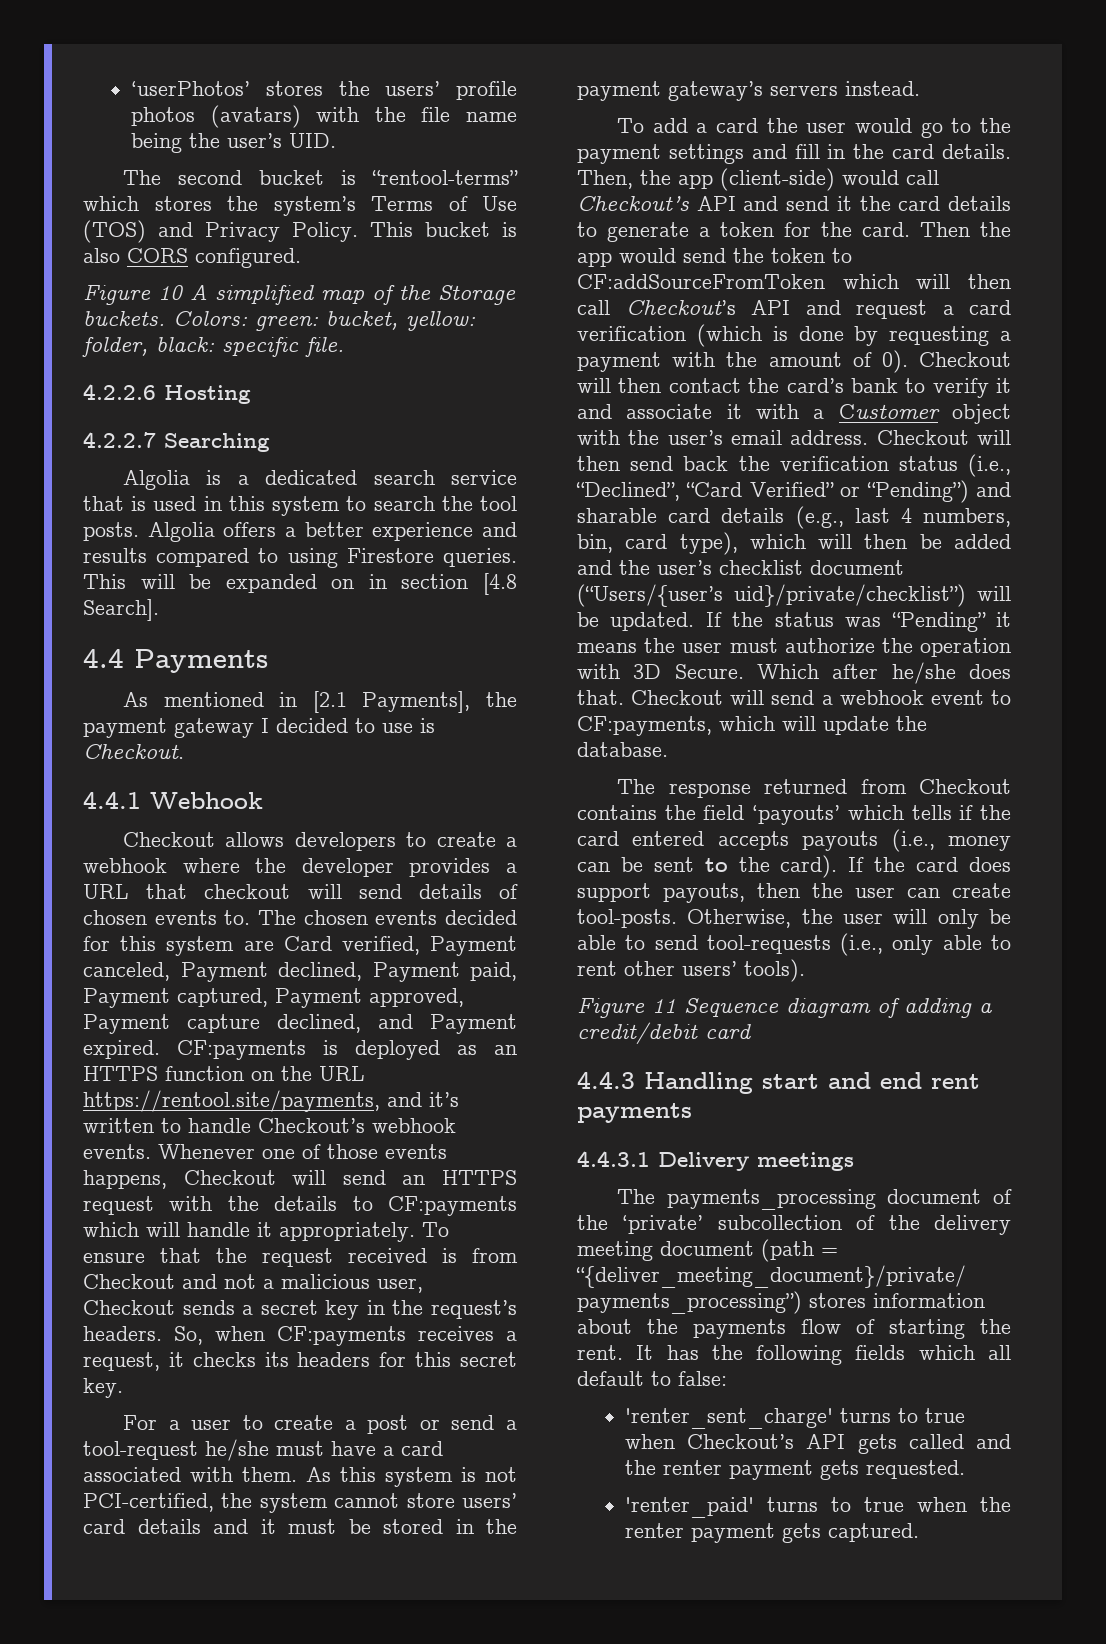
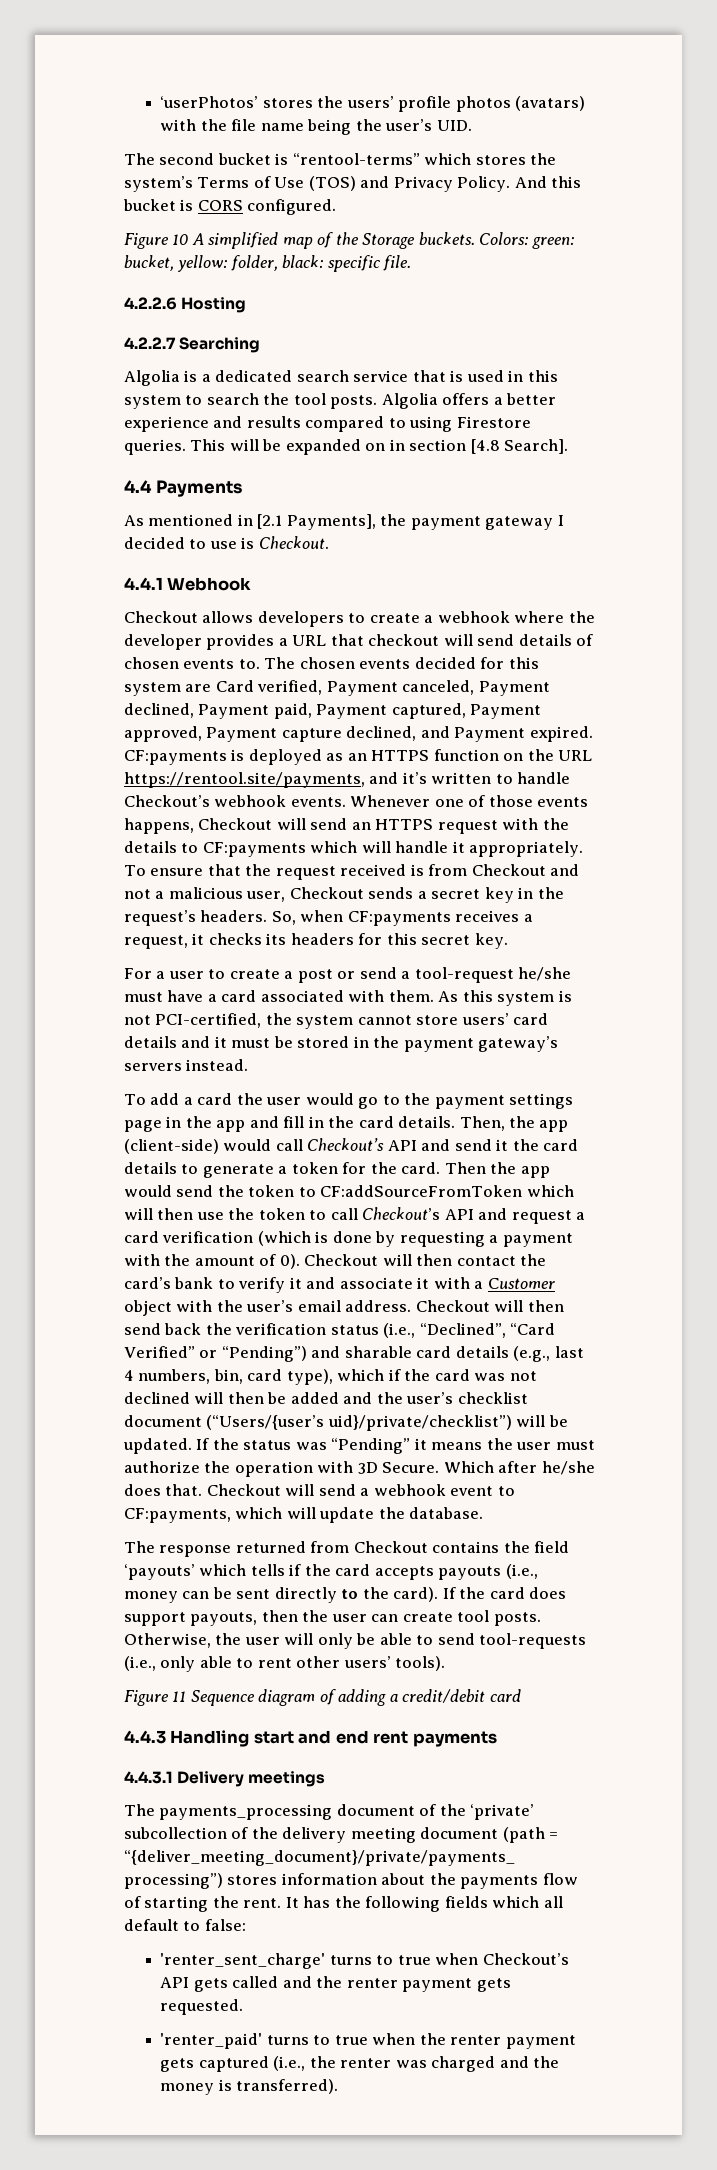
[370,222,517,237] [83,248,120,263] This bucket is also -> [514,176,582,188] [123,199,194,211] And this bucket is
(744, 154) none -> [124,1116,246,1132] page in the app
(1011, 281) none -> [196,1208,327,1220] use the token to
(806, 541) none -> [388,1369,537,1381] [124,1392,190,1404] if the card was not declined
[632,831,705,846] entered -> (371, 1570) none
(694, 864) none -> [274,1587,337,1603] directly
[577,909,677,928] tool-posts. -> [457,1610,541,1626] tool posts.
[828,1523,920,1542] captured. -> [198,2056,560,2072] [160,2079,339,2095] captured (i.e., the renter was charged and the money is transferred).

